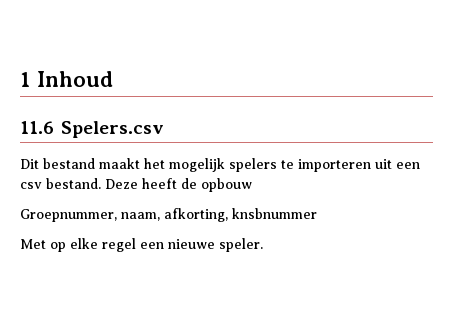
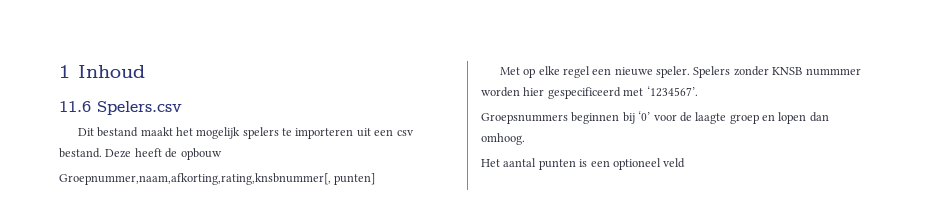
[20,208,317,222] Groepnummer, naam, afkorting, knsbnummer -> [59,173,376,185] Groepnummer,naam,afkorting,rating,knsbnummer[, punten]
(263, 245) none -> [693,66,861,78] [481,86,698,99] [481,111,829,124] [481,133,525,145] [481,158,686,170] Spelers zonder KNSB nummmer worden hier gespecificeerd met ‘1234567’. // Groepsnummers beginnen bij ‘0’ voor de laagte groep en lopen dan omhoog. // Het aantal punten is een optioneel veld

